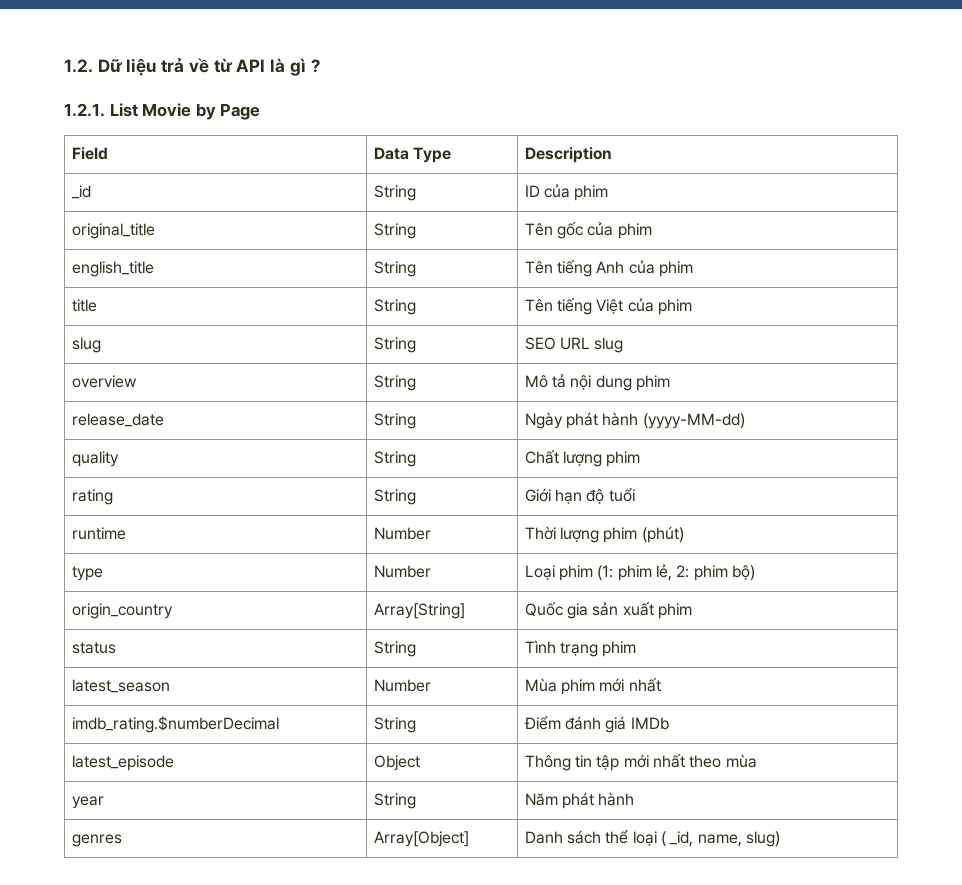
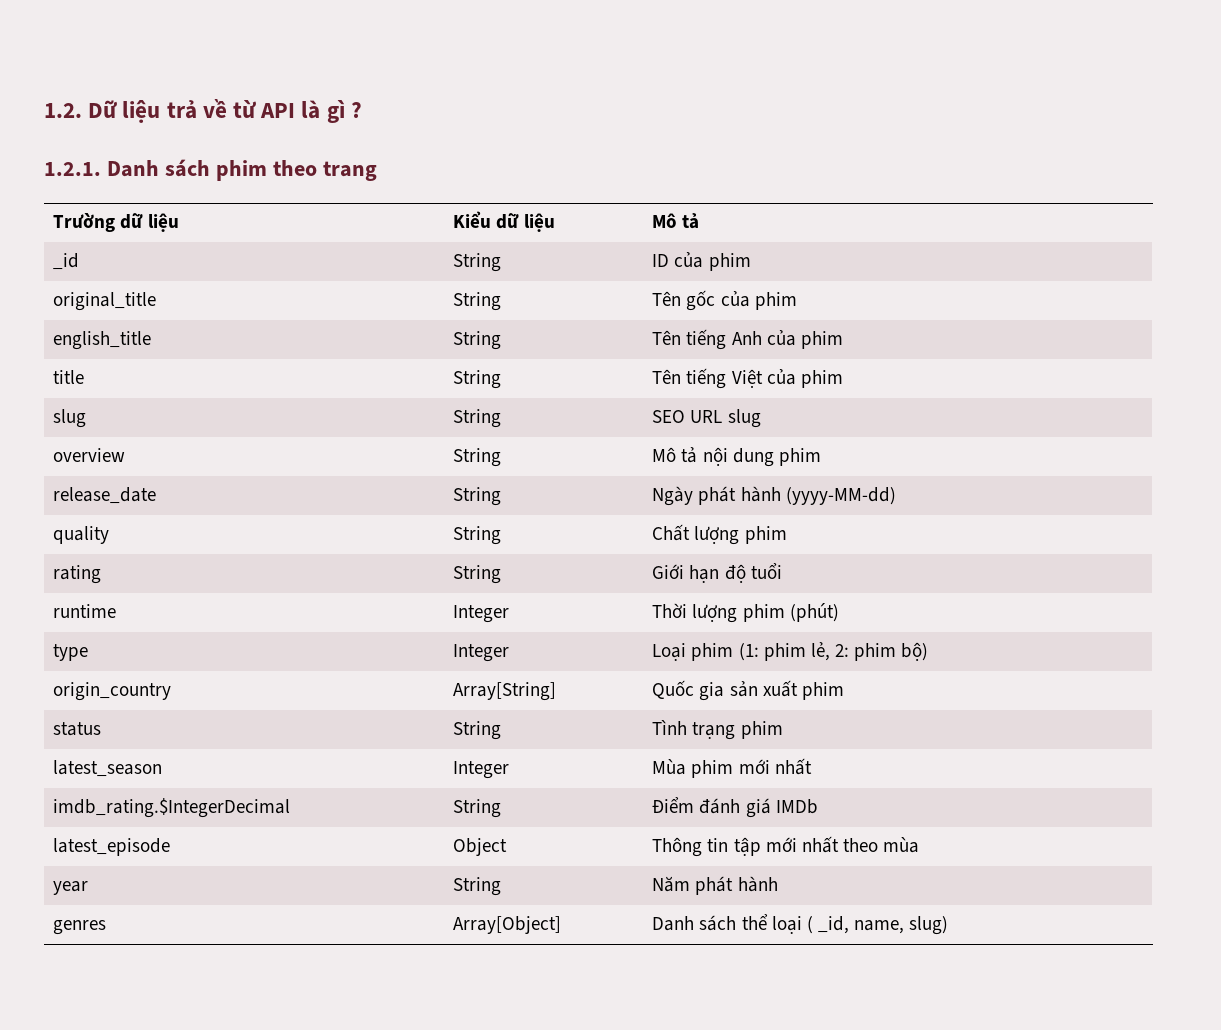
[109,103,261,120] [71,147,108,160] [373,147,451,163] [524,147,612,163] List Movie by Page // Field | Data Type | Description -> [106,159,377,181] [53,213,179,232] [453,211,555,232] [652,213,700,229] Danh sách phim theo trang // Trường dữ liệu | Kiểu dữ liệu | Mô tả
[373,527,431,540] Number -> [453,605,510,623] Integer
[373,565,431,578] Number -> [453,644,510,662] Integer
[373,679,431,692] Number -> [453,761,510,779] Integer
[71,716,279,733] imdb_rating.$numberDecimal -> [53,798,291,818] imdb_rating.$IntegerDecimal

